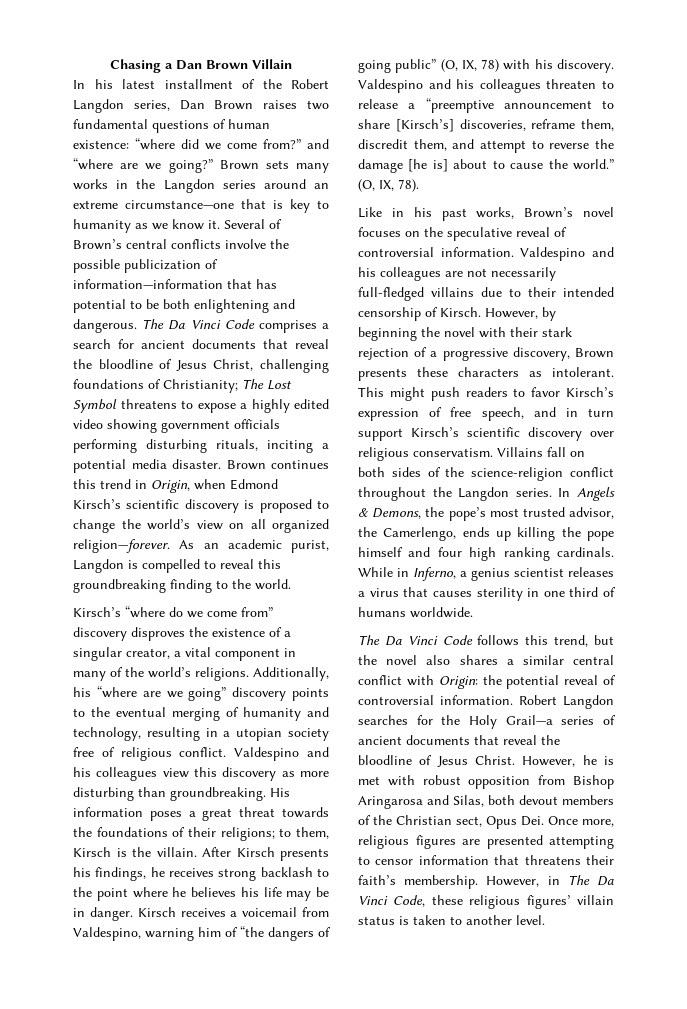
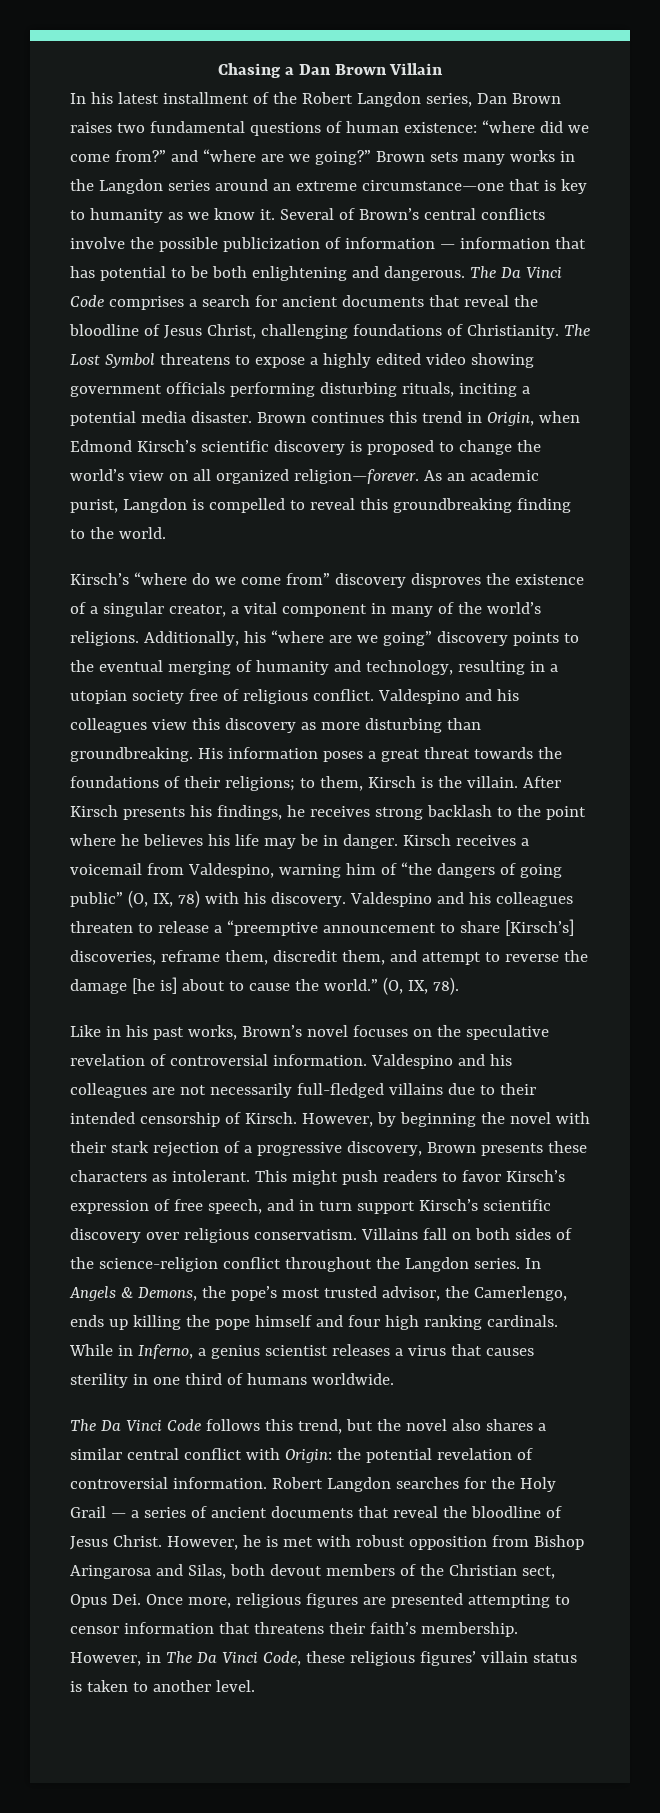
[73,279,223,289] information—information -> [344,237,550,249] information — information
[163,379,238,393] Christianity; -> [466,324,559,339] Christianity.
[516,227,550,237] reveal -> [70,1054,145,1066] revelation
[564,675,599,685] reveal -> [436,1448,512,1460] revelation
[505,715,553,725] Grail—a -> [70,1506,139,1518] Grail — a

